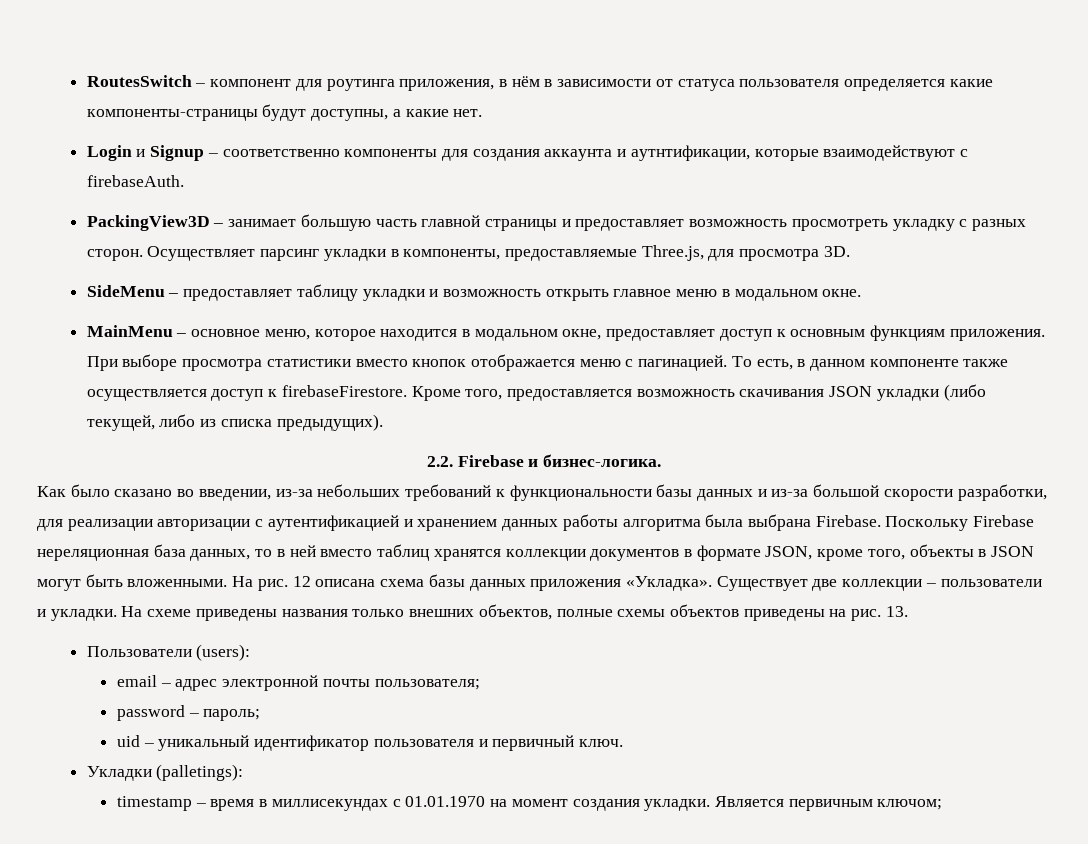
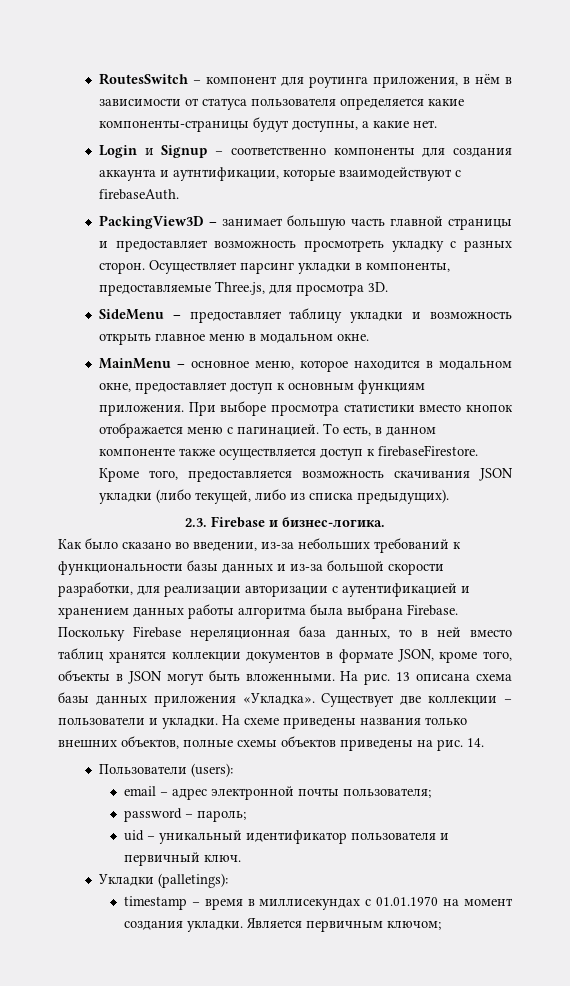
[426,456,453,467] 2.2. -> [185,518,207,527] 2.3.
[292,576,311,587] 12 -> [396,672,411,681] 13
[885,606,908,617] 13. -> [467,738,484,747] 14.

